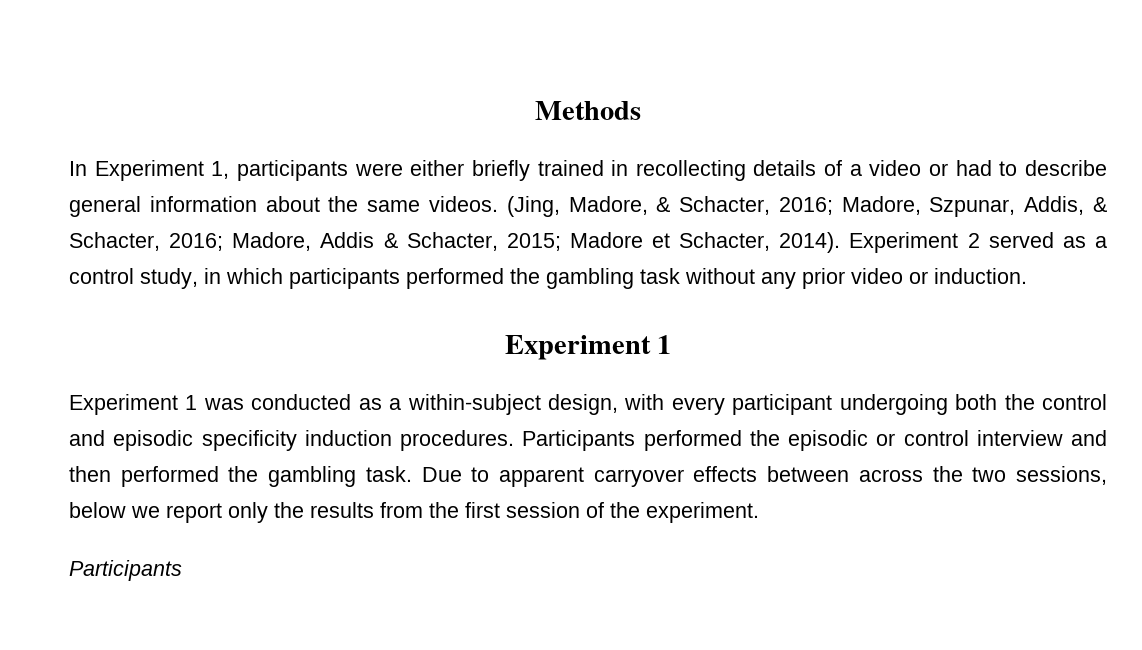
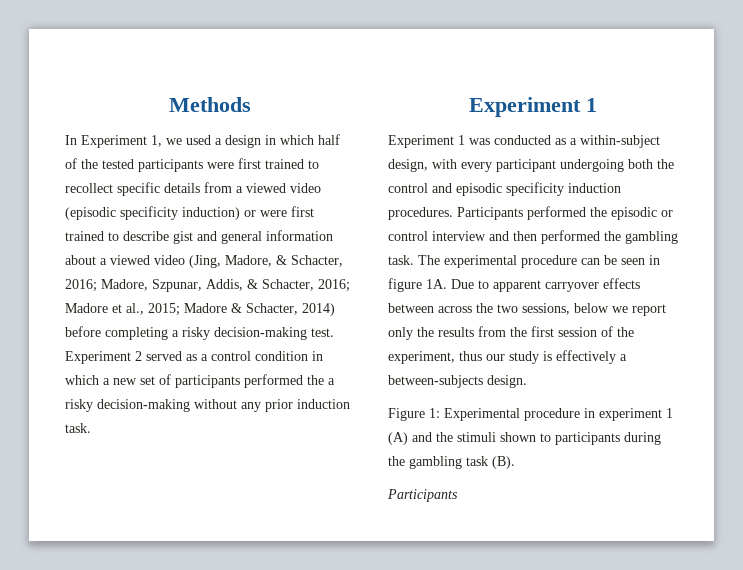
[236,160,1107,181] [69,196,498,217] participants were either briefly trained in recollecting details of a video or had to describe general information about the same videos. -> [166,134,340,148] [65,158,319,172] [65,182,321,196] [65,206,314,220] [65,230,333,244] [65,255,185,265] we used a design in which half of the tested participants were first trained to recollect specific details from a viewed video (episodic specificity induction) or were first trained to describe gist and general information about a viewed video
[232,232,841,253] Madore, Addis & Schacter, 2015; Madore et Schacter, 2014). -> [65,303,335,316] [65,326,334,340] Madore et al., 2015; Madore & Schacter, 2014) before completing a risky decision-making test.
[140,268,1027,289] study, in which participants performed the gambling task without any prior video or induction. -> [255,351,323,361] [65,374,335,388] [65,399,350,412] [65,423,91,433] condition in which a new set of participants performed the a risky decision-making without any prior induction task.
(412, 474) none -> [418,255,660,268] [388,278,447,292] The experimental procedure can be seen in figure 1A.
[646,502,759,523] experiment. -> [388,350,627,364] [388,375,527,388] [388,408,673,421] [388,432,661,445] [388,456,515,469] experiment, thus our study is effectively a between-subjects design. // Figure 1: Experimental procedure in experiment 1 (A) and the stimuli shown to participants during the gambling task (B).

